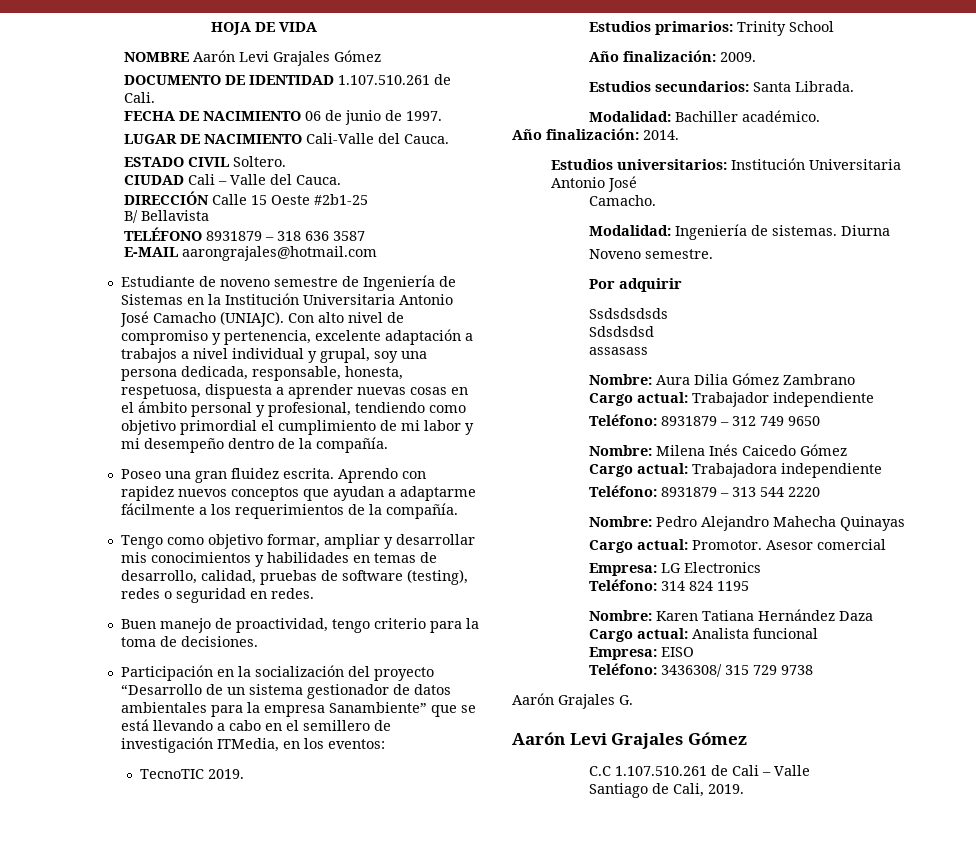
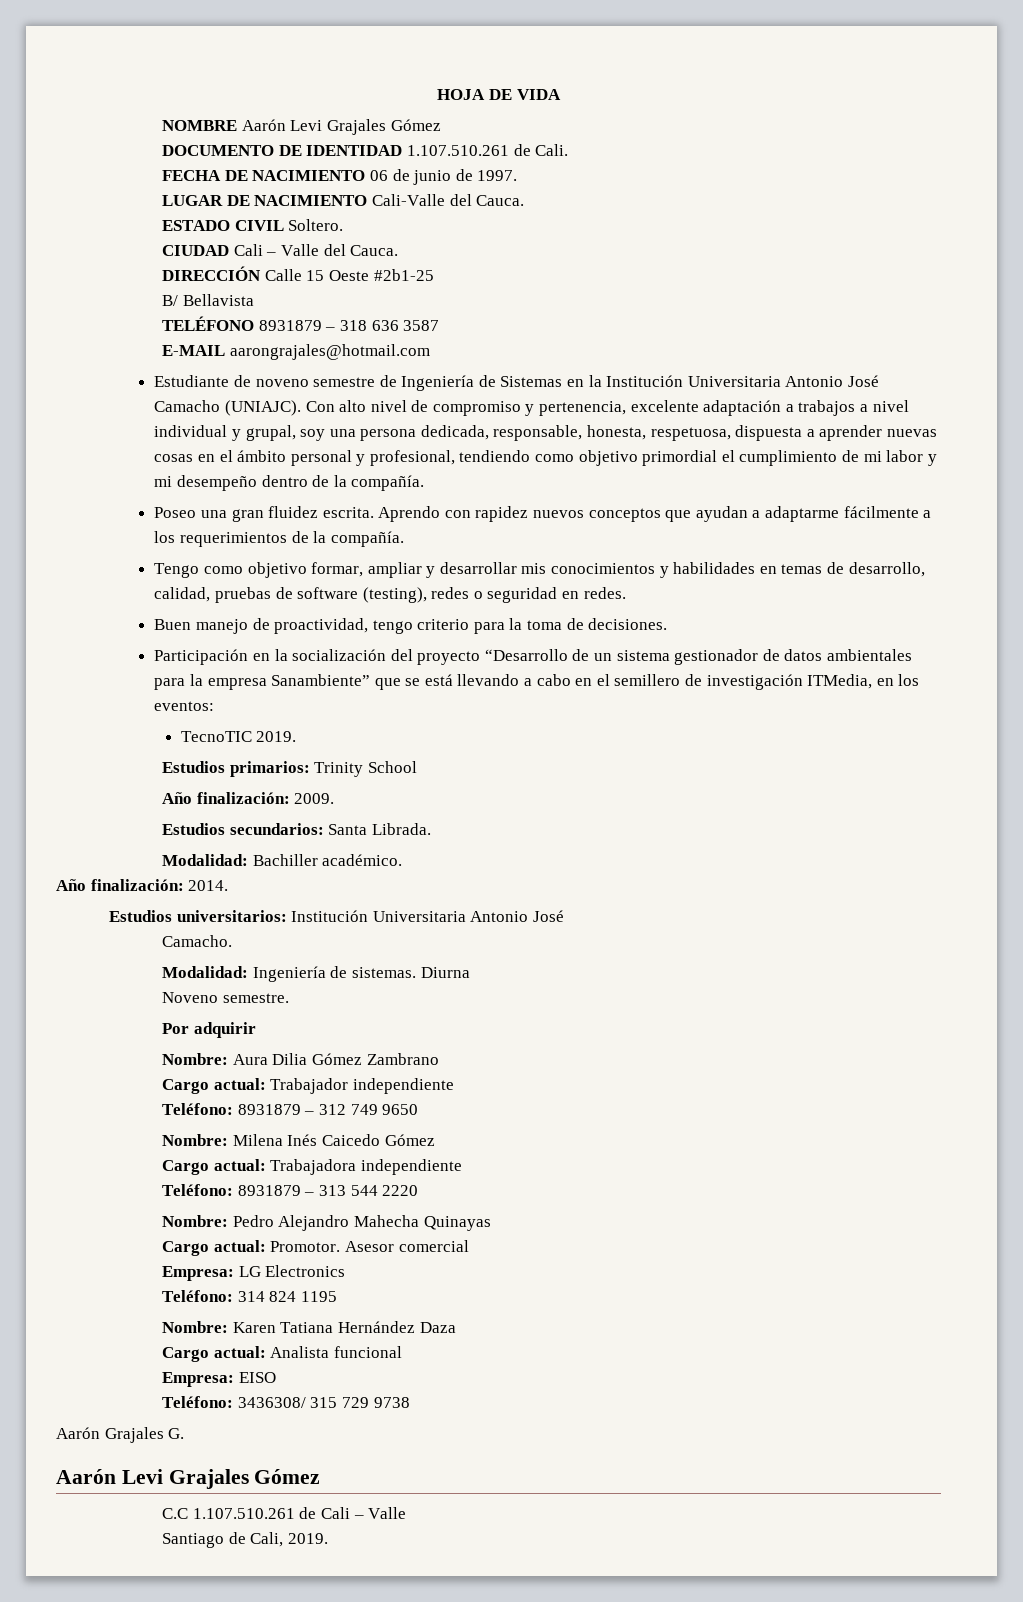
[589,308,669,319] [589,326,655,337] [589,347,649,355] // Ssdsdsdsds // Sdsdsdsd // assasass -> (256, 1030) none

